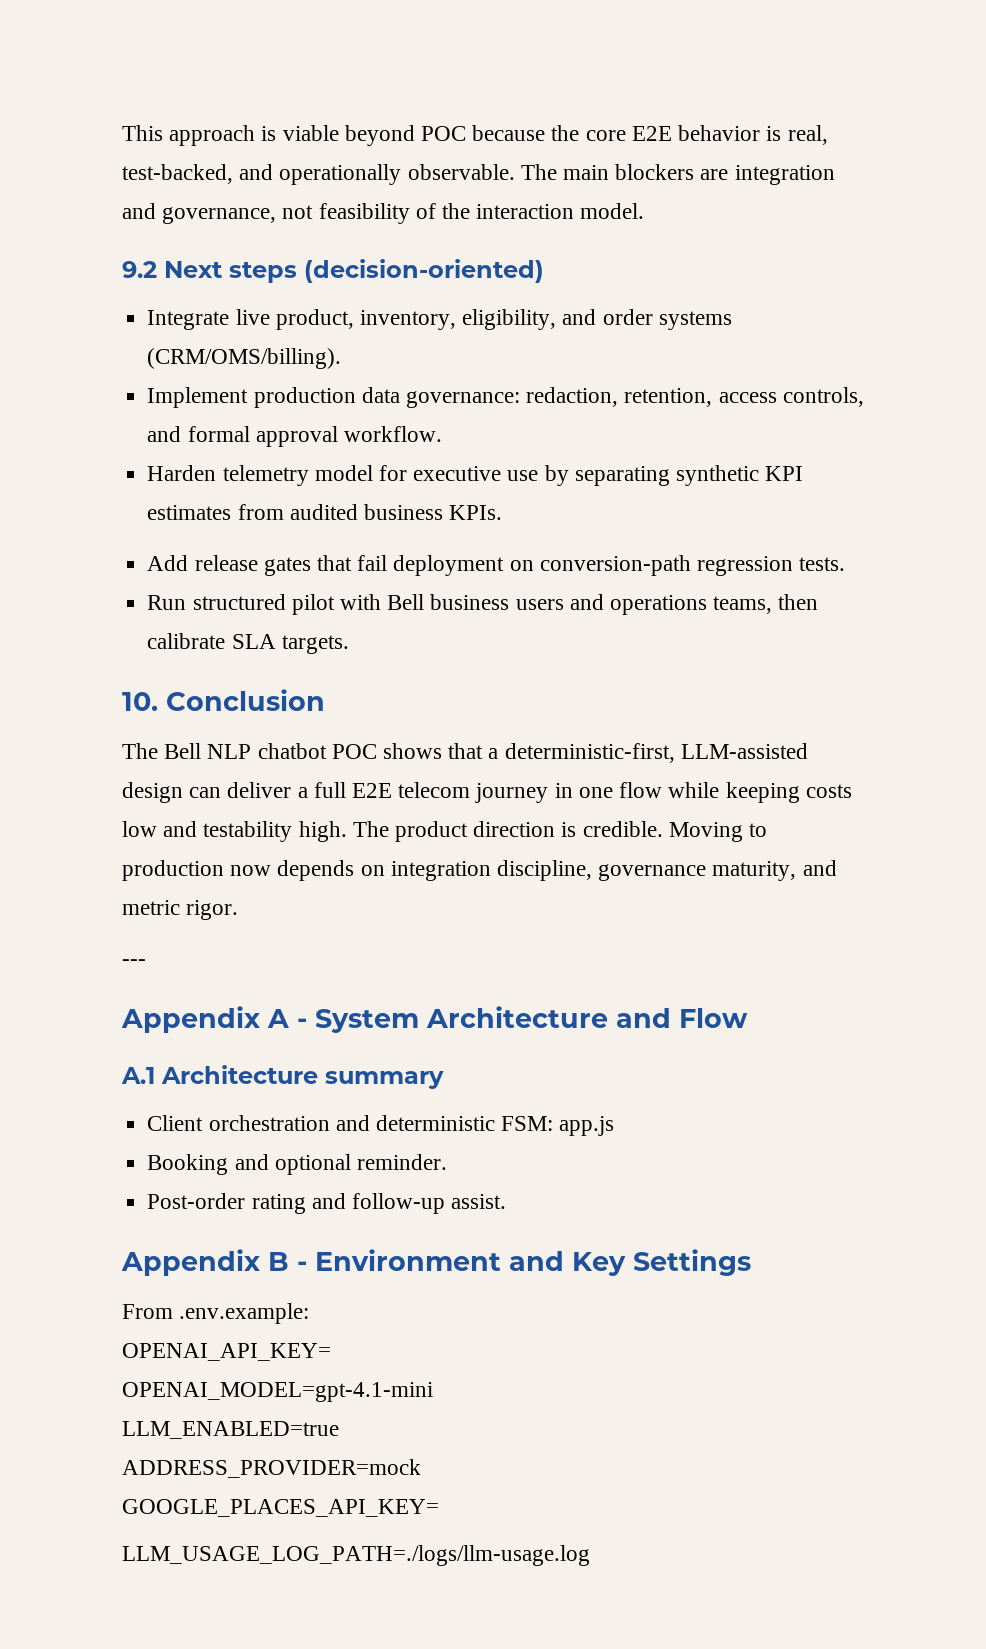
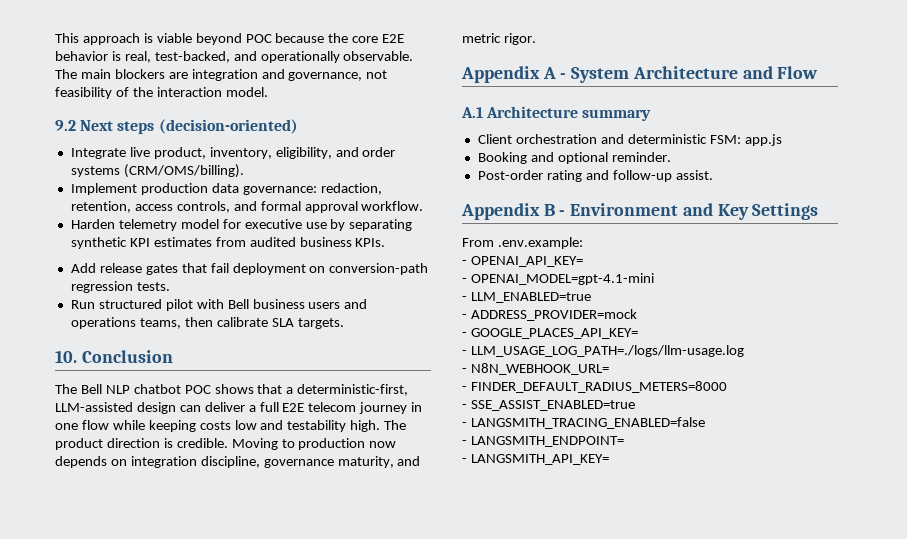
[122,959,146,966] // --- -> (536, 39) none
(310, 1313) none -> [462,260,467,265] -
(331, 1352) none -> [462,278,467,283] -
(433, 1392) none -> [462,296,467,301] -
(339, 1430) none -> [462,314,467,319] -
(421, 1468) none -> [462,332,467,337] -
(439, 1508) none -> [462,350,467,355] -
(590, 1555) none -> [462,363,609,375] [462,381,727,393] [462,400,635,411] [462,417,705,429] [462,436,624,447] [462,454,609,465] // - N8N_WEBHOOK_URL= // - FINDER_DEFAULT_RADIUS_METERS=8000 // - SSE_ASSIST_ENABLED=true // - LANGSMITH_TRACING_ENABLED=false // - LANGSMITH_ENDPOINT= // - LANGSMITH_API_KEY=

